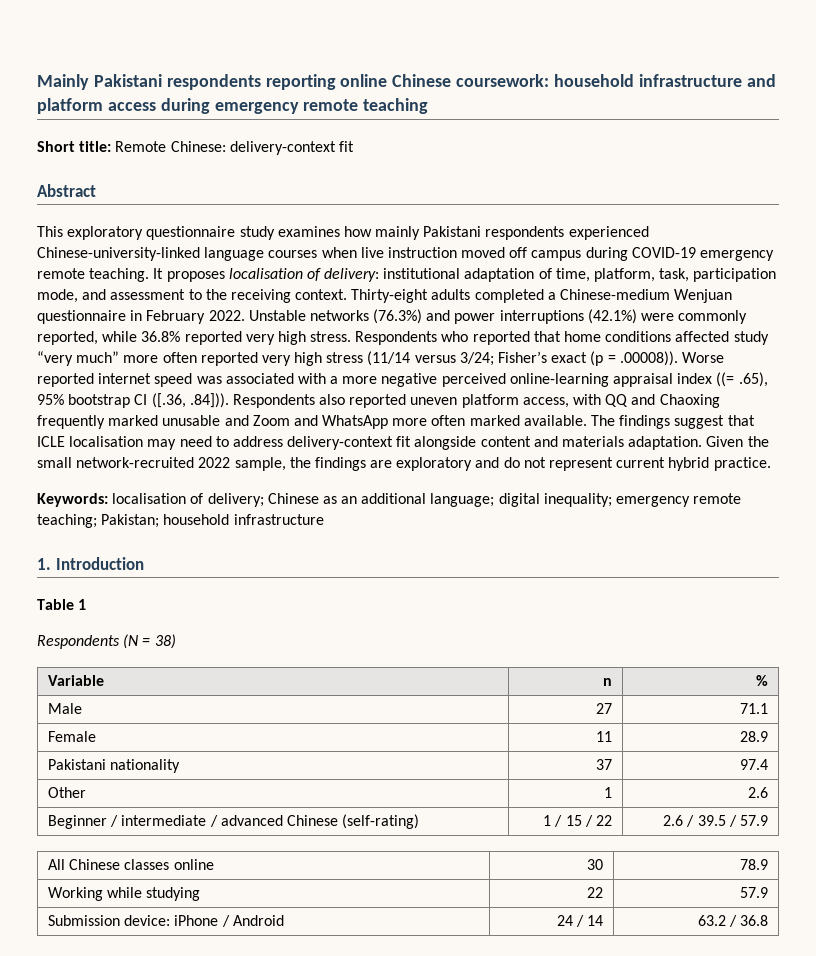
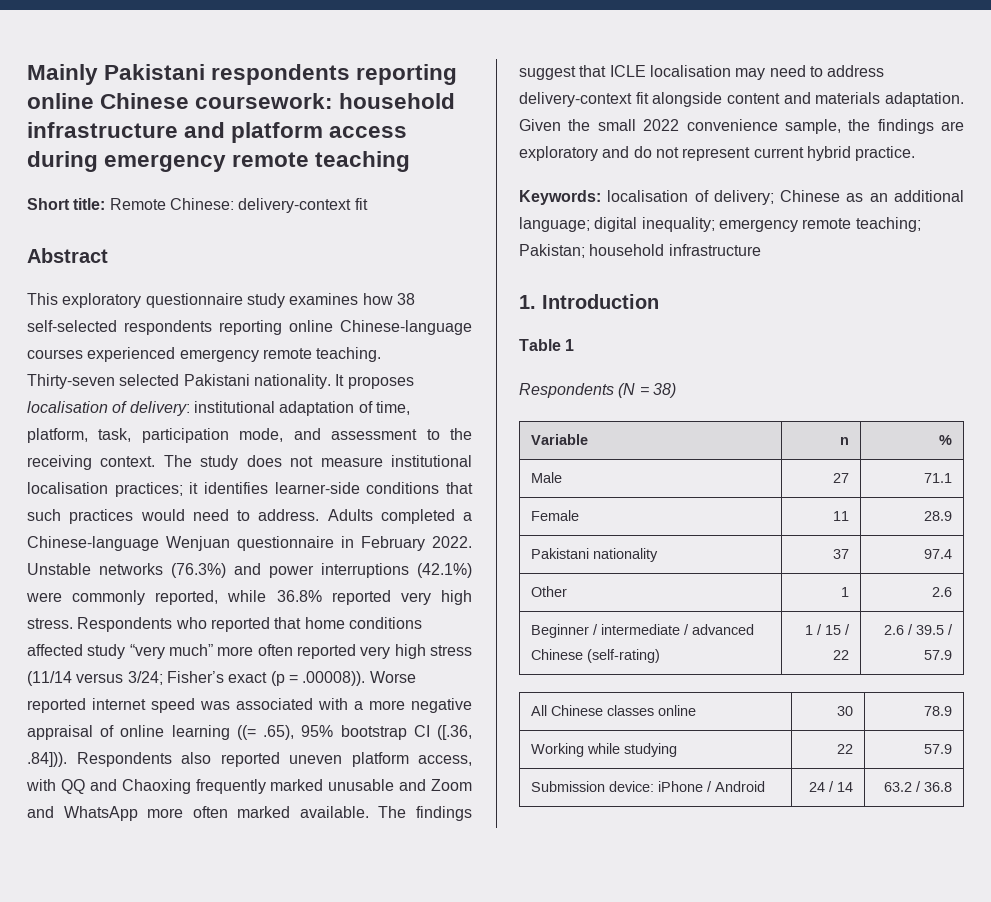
[375,226,649,240] [37,247,775,261] [37,268,150,282] mainly Pakistani respondents experienced Chinese-university-linked language courses when live instruction moved off campus during COVID-19 emergency remote teaching. -> [396,293,415,305] [27,320,472,335] [27,347,382,362] [27,374,331,389] 38 self-selected respondents reporting online Chinese-language courses experienced emergency remote teaching. Thirty-seven selected Pakistani nationality.
[351,289,471,303] Thirty-eight adults -> [163,455,472,470] [27,482,474,497] [27,509,373,524] The study does not measure institutional localisation practices; it identifies learner-side conditions that such practices would need to address. Adults
[560,289,671,300] Chinese-medium -> [27,536,159,551] Chinese-language
[441,373,713,387] perceived online-learning appraisal index -> [27,725,230,740] appraisal of online learning
[76,457,231,468] network-recruited 2022 -> [643,119,778,131] 2022 convenience

